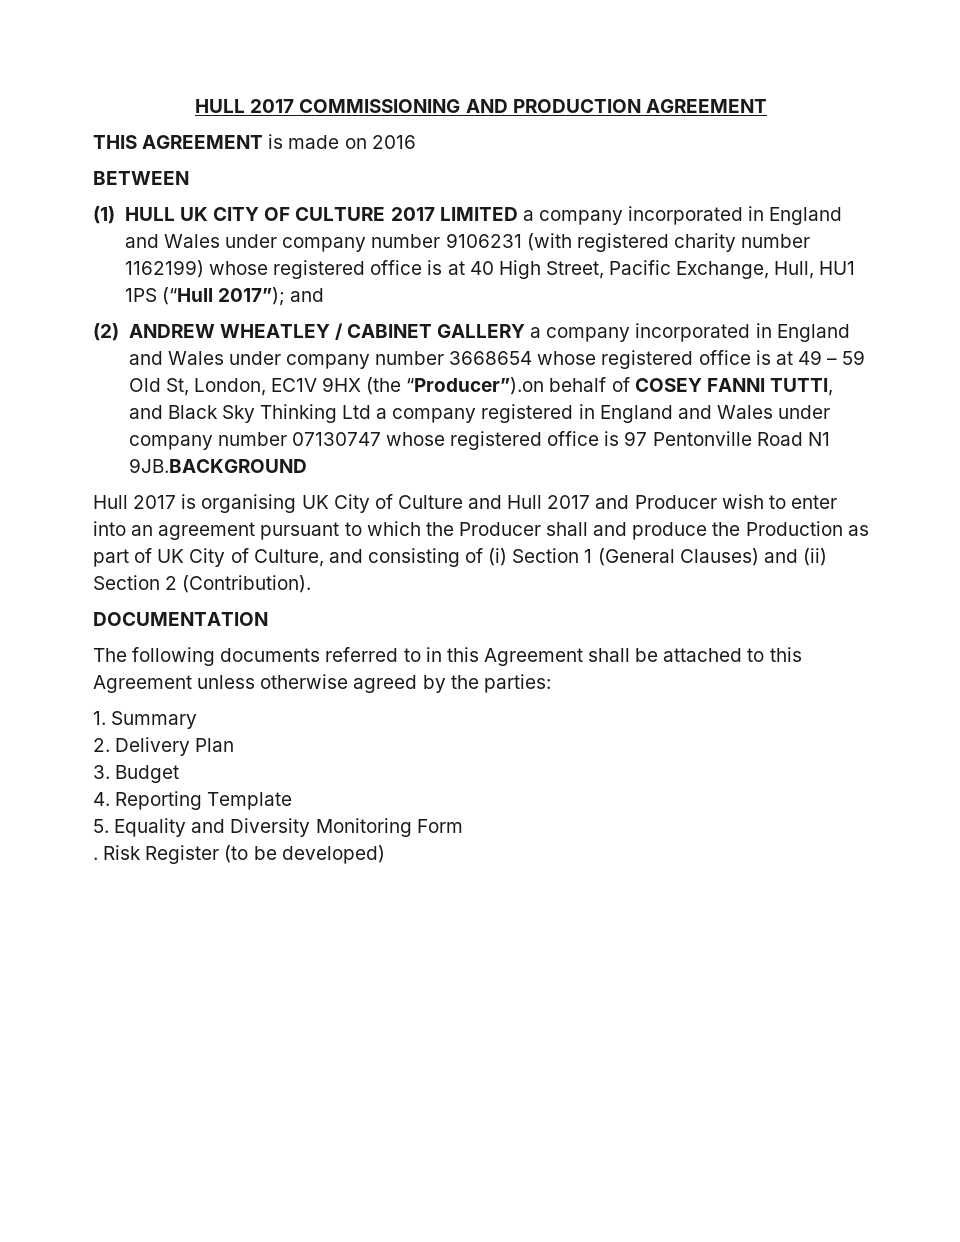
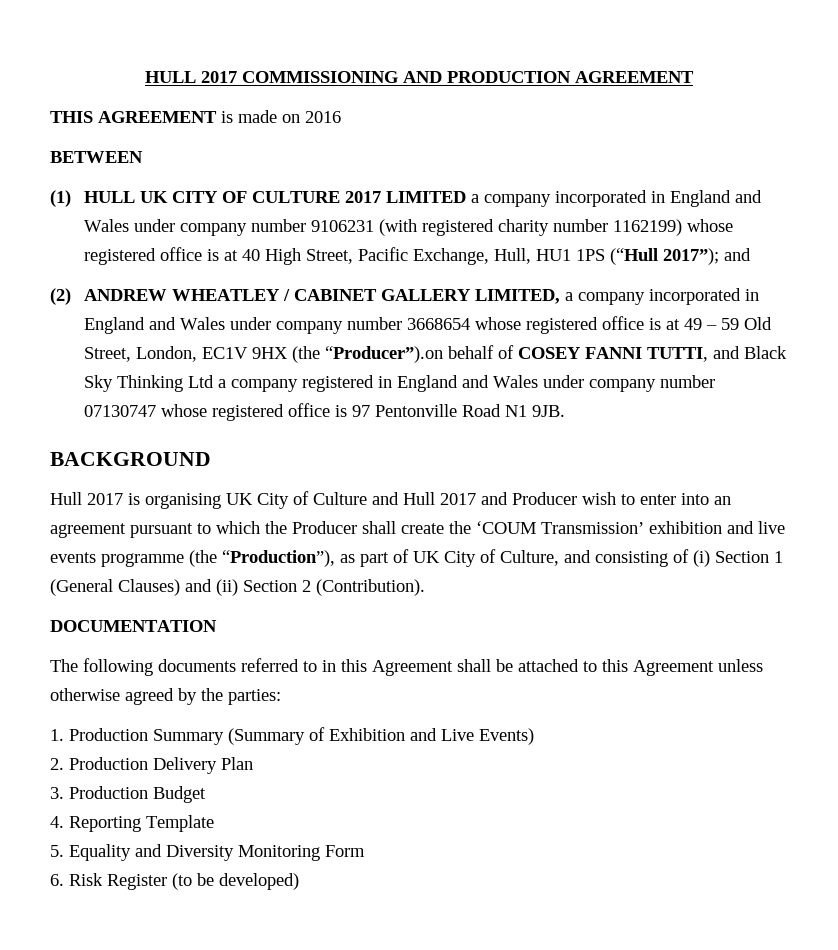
(526, 331) none -> [475,289,561,304] LIMITED,
[165,378,189,396] St, -> [84,347,132,362] Street,
[128,458,307,473] 9JB.BACKGROUND -> [532,405,566,417] [50,452,211,466] 9JB. // BACKGROUND
[593,521,843,540] and produce the Production -> [401,521,785,534] [50,550,335,567] create the ‘COUM Transmission’ exhibition and live events programme (the “Production”),
(106, 718) none -> [69,728,148,741] Production
(198, 720) none -> [228,727,534,745] (Summary of Exhibition and Live Events)
(110, 745) none -> [69,757,148,770] Production
(110, 772) none -> [69,786,148,799] Production
[93,857,98,860] . -> [50,874,64,886] 6.

